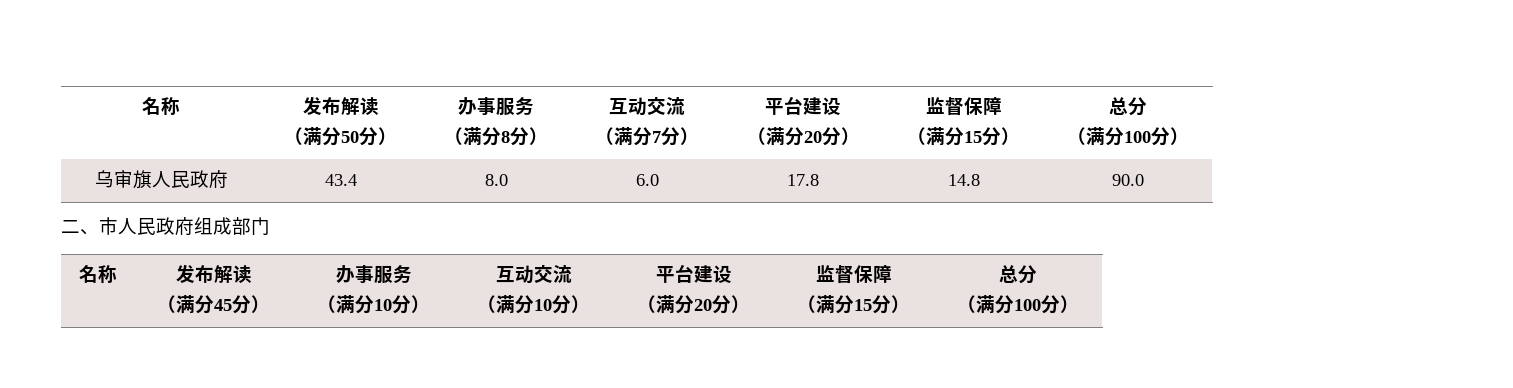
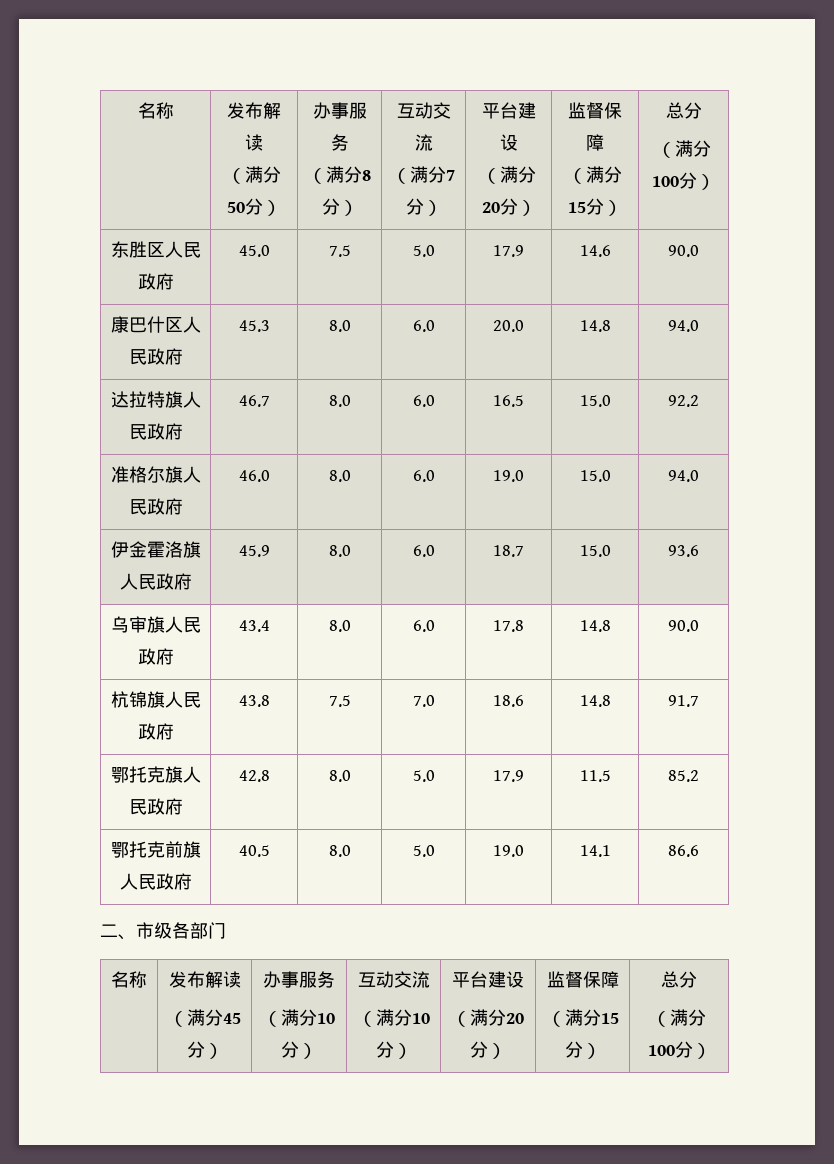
(1189, 136) none -> [110,241,201,258] [137,273,174,290] [238,245,270,257] [328,245,351,257] [412,245,435,257] [493,245,524,257] [579,245,611,257] [668,245,699,257] [110,316,201,333] [128,348,183,365] [238,320,270,332] [328,320,351,332] [412,320,435,332] [493,320,524,332] [579,320,611,332] [668,320,699,332] [110,391,201,408] [128,423,183,440] [238,395,270,407] [328,395,351,407] [412,395,435,407] [493,395,524,407] [579,395,611,407] [668,395,699,407] [110,466,201,483] [128,498,183,515] [238,470,270,482] [328,470,351,482] [412,470,435,482] [493,470,524,482] [579,470,611,482] [668,470,699,482] [110,541,201,558] [119,573,192,590] [238,545,270,557] [328,545,351,557] [412,545,435,557] [493,545,524,557] [579,545,611,557] [668,545,699,557] // 东胜区人民政府 | 45.0 | 7.5 | 5.0 | 17.9 | 14.6 | 90.0 // 康巴什区人民政府 | 45.3 | 8.0 | 6.0 | 20.0 | 14.8 | 94.0 // 达拉特旗人民政府 | 46.7 | 8.0 | 6.0 | 16.5 | 15.0 | 92.2 // 准格尔旗人民政府 | 46.0 | 8.0 | 6.0 | 19.0 | 15.0 | 94.0 // 伊金霍洛旗人民政府 | 45.9 | 8.0 | 6.0 | 18.7 | 15.0 | 93.6
(1144, 180) none -> [110,691,201,708] [137,723,174,740] [238,695,270,707] [328,695,351,707] [412,695,435,707] [493,695,524,707] [579,695,611,707] [668,695,699,707] [110,766,201,783] [128,798,183,815] [238,770,270,782] [328,770,351,782] [412,770,435,782] [493,770,524,782] [579,770,611,782] [668,770,699,782] [110,841,201,858] [119,873,192,890] [238,845,270,857] [328,845,351,857] [412,845,435,857] [493,845,524,857] [579,845,611,857] [668,845,699,857] // 杭锦旗人民政府 | 43.8 | 7.5 | 7.0 | 18.6 | 14.8 | 91.7 // 鄂托克旗人民政府 | 42.8 | 8.0 | 5.0 | 17.9 | 11.5 | 85.2 // 鄂托克前旗人民政府 | 40.5 | 8.0 | 5.0 | 19.0 | 14.1 | 86.6
[118,217,232,236] 人民政府组成 -> [154,922,190,939] 级各

